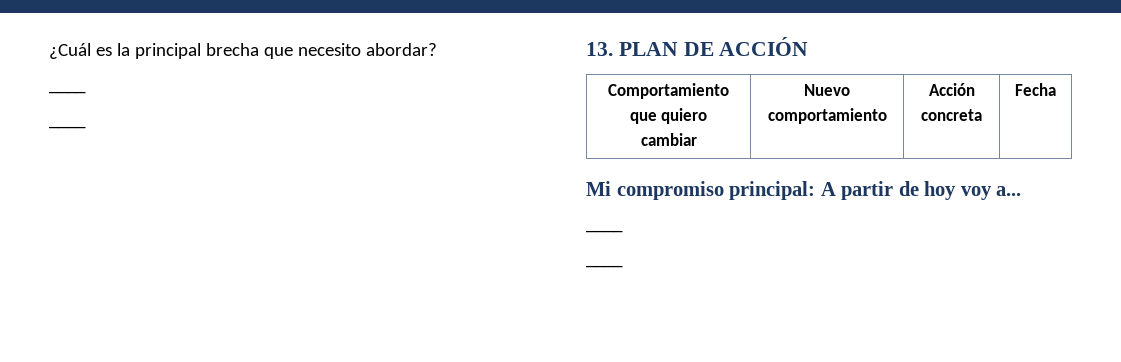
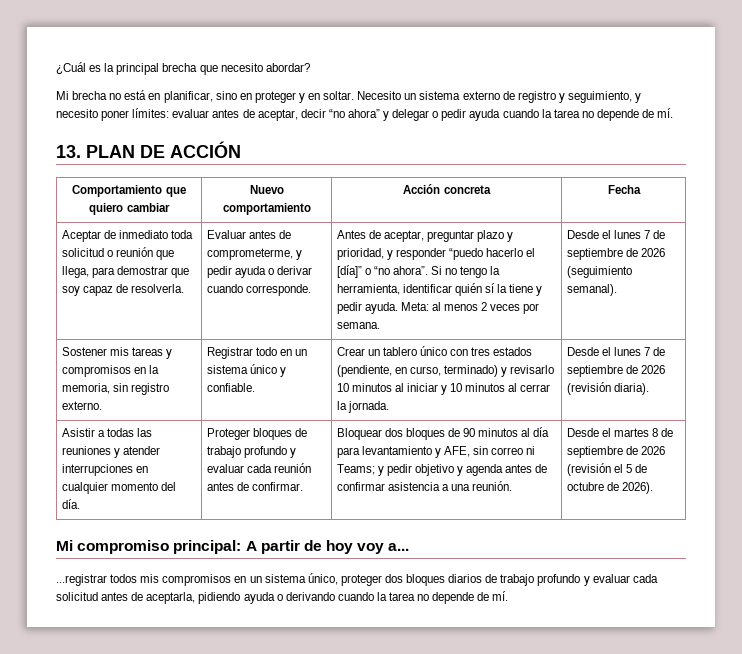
[49,91,86,94] [49,126,86,129] ____ // ____ -> [56,90,642,103] [56,108,674,121] Mi brecha no está en planificar, sino en proteger y en soltar. Necesito un sistema externo de registro y seguimiento, y necesito poner límites: evaluar antes de aceptar, decir “no ahora” y delegar o pedir ayuda cuando la tarea no depende de mí.
(1056, 89) none -> [61,230,193,242] [61,247,174,260] [61,266,189,278] [61,284,184,296] [206,230,291,239] [206,248,302,260] [206,266,312,278] [206,284,311,296] [336,230,514,242] [336,248,536,260] [336,265,501,278] [336,283,543,296] [336,302,540,314] [336,322,380,329] [566,230,666,239] [566,248,665,260] [566,266,632,278] [566,284,617,296] [61,347,172,359] [61,365,159,377] [61,383,169,395] [61,401,102,410] [206,347,307,359] [206,364,286,377] [206,383,255,392] [336,346,533,356] [336,365,555,377] [336,383,551,395] [336,401,389,413] [566,347,666,356] [566,365,665,377] [566,382,649,395] [61,428,152,437] [61,446,160,458] [61,464,148,476] [61,482,176,494] [61,499,80,509] [206,428,307,440] [206,446,296,458] [206,463,311,473] [206,482,303,491] [336,427,550,440] [336,446,536,458] [336,464,548,476] [336,481,513,491] [566,428,674,437] [566,446,665,458] [566,463,647,476] [566,482,653,494] // Aceptar de inmediato toda solicitud o reunión que llega, para demostrar que soy capaz de resolverla. | Evaluar antes de comprometerme, y pedir ayuda o derivar cuando corresponde. | Antes de aceptar, preguntar plazo y prioridad, y responder “puedo hacerlo el [día]” o “no ahora”. Si no tengo la herramienta, identificar quién sí la tiene y pedir ayuda. Meta: al menos 2 veces por semana. | Desde el lunes 7 de septiembre de 2026 (seguimiento semanal). // Sostener mis tareas y compromisos en la memoria, sin registro externo. | Registrar todo en un sistema único y confiable. | Crear un tablero único con tres estados (pendiente, en curso, terminado) y revisarlo 10 minutos al iniciar y 10 minutos al cerrar la jornada. | Desde el lunes 7 de septiembre de 2026 (revisión diaria). // Asistir a todas las reuniones y atender interrupciones en cualquier momento del día. | Proteger bloques de trabajo profundo y evaluar cada reunión antes de confirmar. | Bloquear dos bloques de 90 minutos al día para levantamiento y AFE, sin correo ni Teams; y pedir objetivo y agenda antes de confirmar asistencia a una reunión. | Desde el martes 8 de septiembre de 2026 (revisión el 5 de octubre de 2026).
[586,230,623,233] [586,265,623,268] ____ // ____ -> [56,573,658,586] [56,591,509,604] ...registrar todos mis compromisos en un sistema único, proteger dos bloques diarios de trabajo profundo y evaluar cada solicitud antes de aceptarla, pidiendo ayuda o derivando cuando la tarea no depende de mí.

